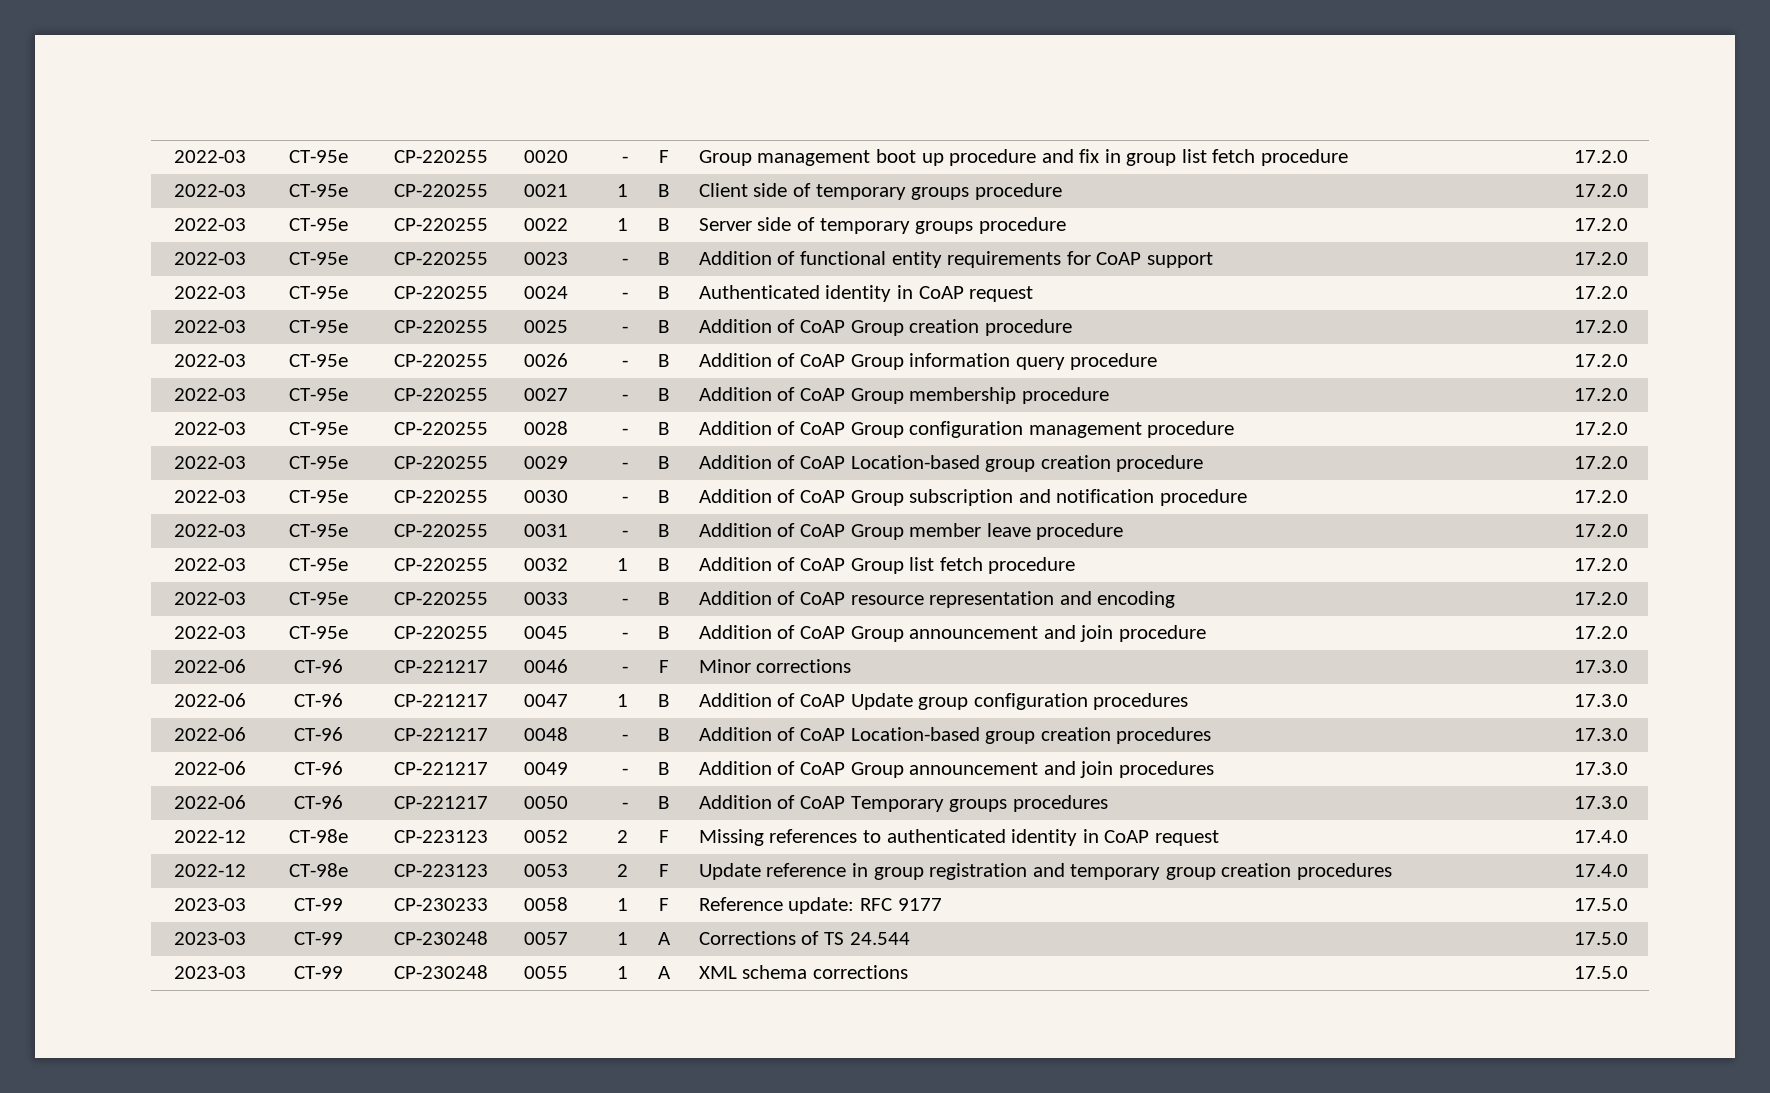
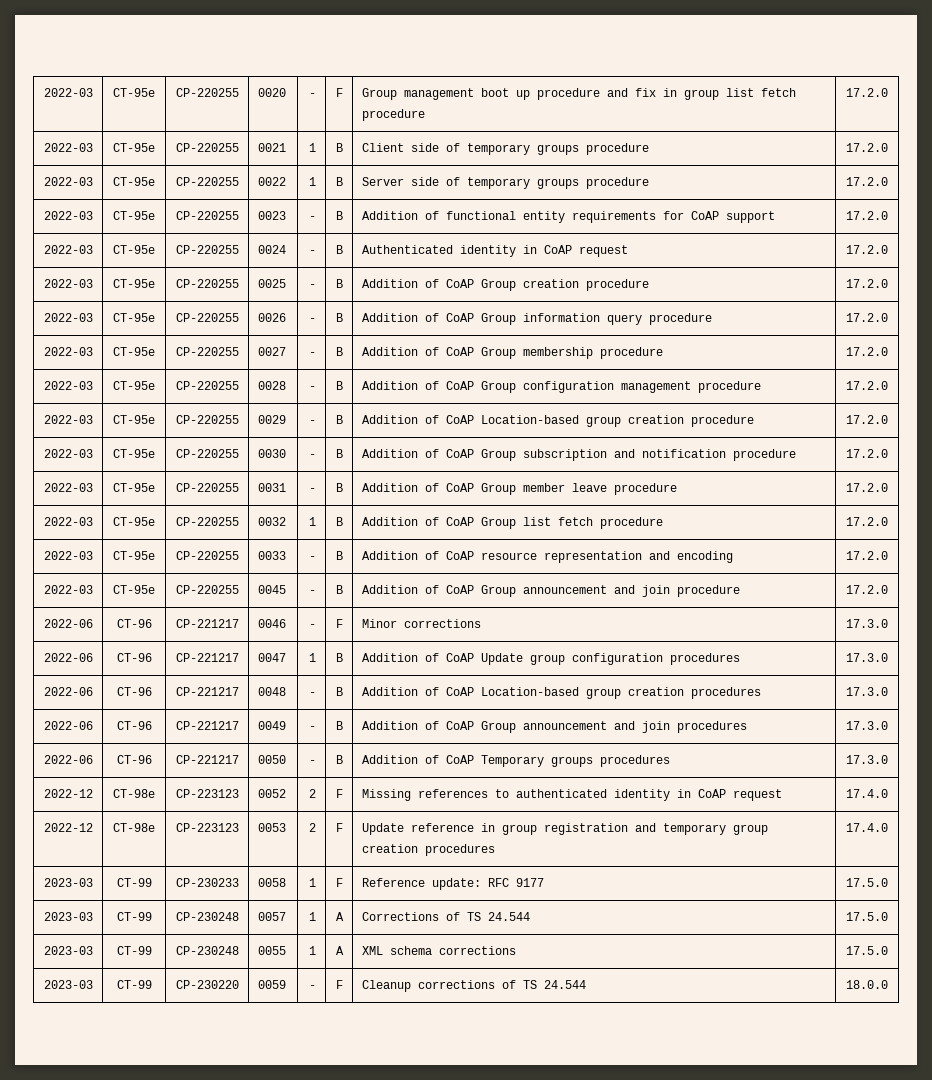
(1628, 972) none -> [43,980,93,989] [116,980,152,989] [175,980,239,989] [257,980,286,989] [309,985,317,989] [335,980,343,989] [361,980,586,992] [846,980,888,989] // 2023-03 | CT-99 | CP-230220 | 0059 | - | F | Cleanup corrections of TS 24.544 | 18.0.0

